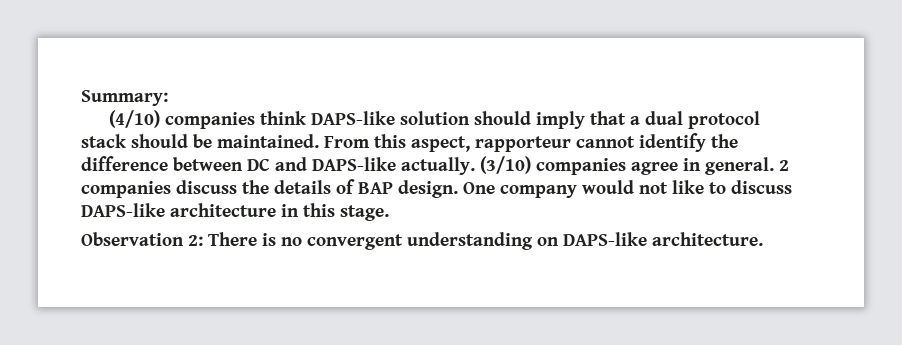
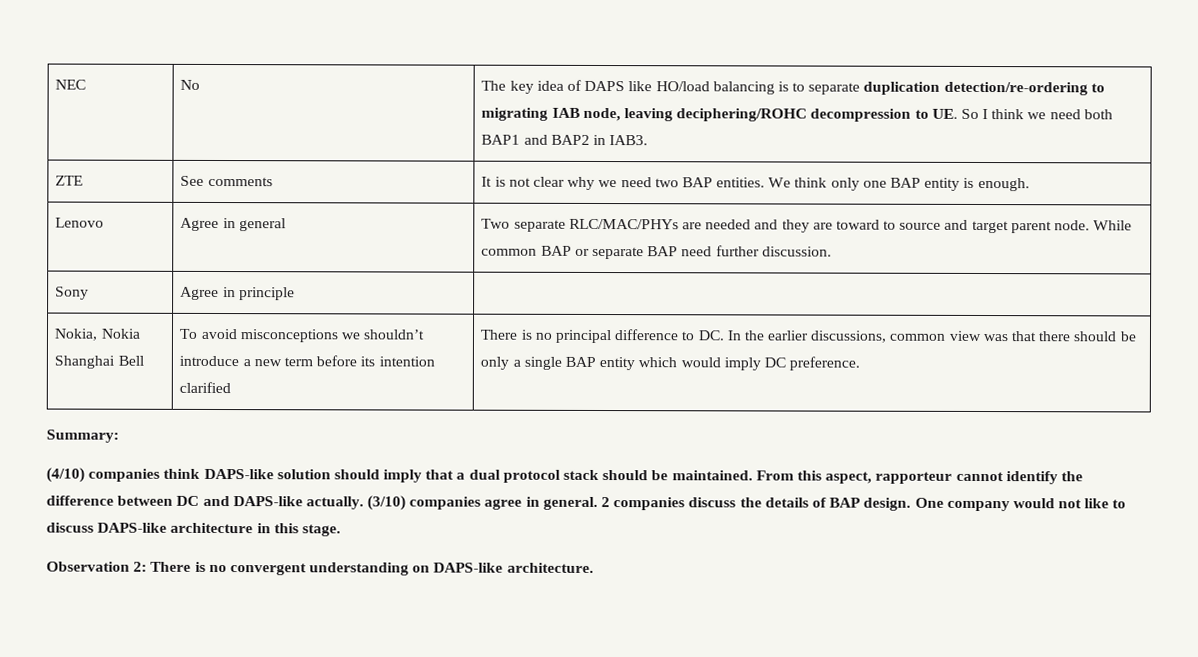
(81, 98) none -> [55,79,87,90] [180,79,201,90] [481,79,1105,96] [481,107,1113,122] [481,134,649,146] [55,175,84,186] [180,175,273,187] [481,176,1030,192] [55,217,105,228] [180,217,286,232] [481,218,1133,234] [481,245,832,260] [55,286,90,300] [180,286,295,301] [54,328,140,341] [54,355,144,369] [179,328,425,343] [179,355,435,367] [179,381,232,394] [480,329,1136,344] [480,356,861,371] NEC | No | The key idea of DAPS like HO/load balancing is to separate duplication detection/re-ordering to migrating IAB node, leaving deciphering/ROHC decompression to UE. So I think we need both BAP1 and BAP2 in IAB3. // ZTE | See comments | It is not clear why we need two BAP entities. We think only one BAP entity is enough. // Lenovo | Agree in general | Two separate RLC/MAC/PHYs are needed and they are toward to source and target parent node. While common BAP or separate BAP need further discussion. // Sony | Agree in principle | // Nokia, Nokia Shanghai Bell | To avoid misconceptions we shouldn’t introduce a new term before its intention clarified | There is no principal difference to DC. In the earlier discussions, common view was that there should be only a single BAP entity which would imply DC preference. //

